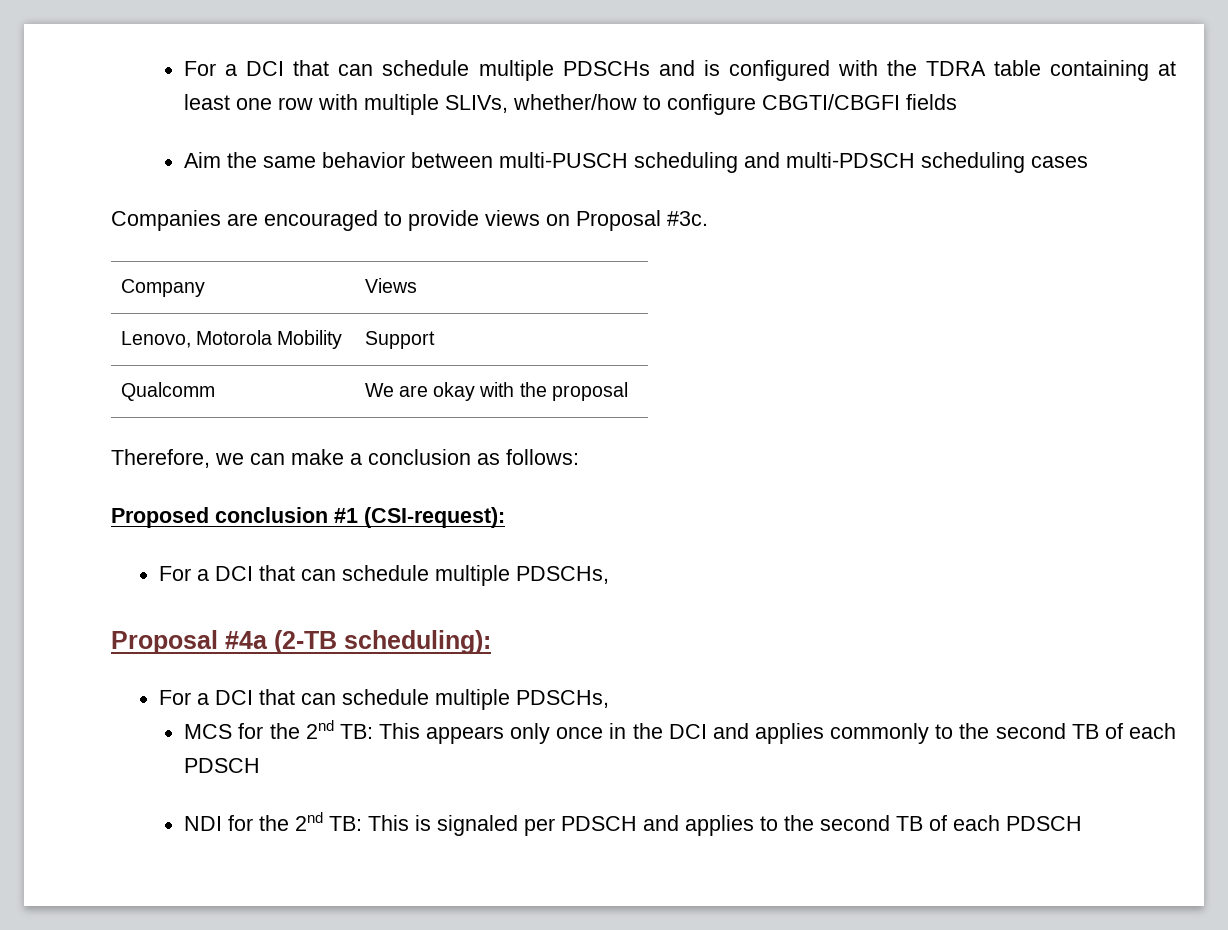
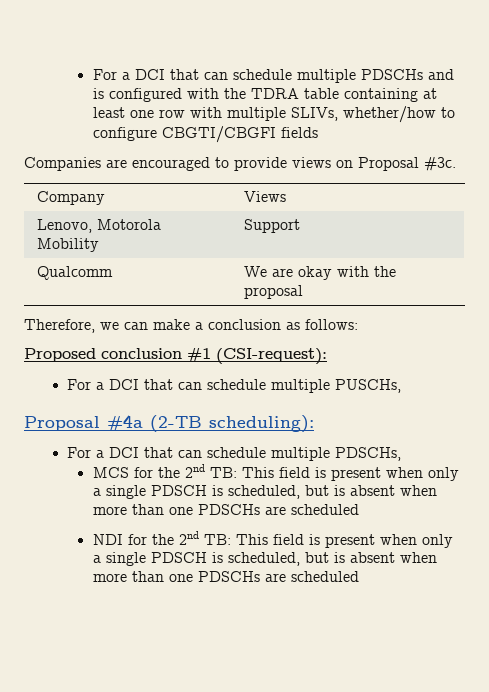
[184,152,1089,173] // Aim the same behavior between multi-PUSCH scheduling and multi-PDSCH scheduling cases -> (318, 132) none
[516,566,610,584] PDSCHs, -> [335,379,402,393] PUSCHs,
[426,723,1177,744] [184,758,261,773] appears only once in the DCI and applies commonly to the second TB of each PDSCH -> [278,467,459,481] [92,485,437,499] [92,504,359,515] field is present when only a single PDSCH is scheduled, but is absent when more than one PDSCHs are scheduled
[415,815,1083,836] is signaled per PDSCH and applies to the second TB of each PDSCH -> [272,534,453,548] [92,552,437,566] [92,571,359,582] field is present when only a single PDSCH is scheduled, but is absent when more than one PDSCHs are scheduled

